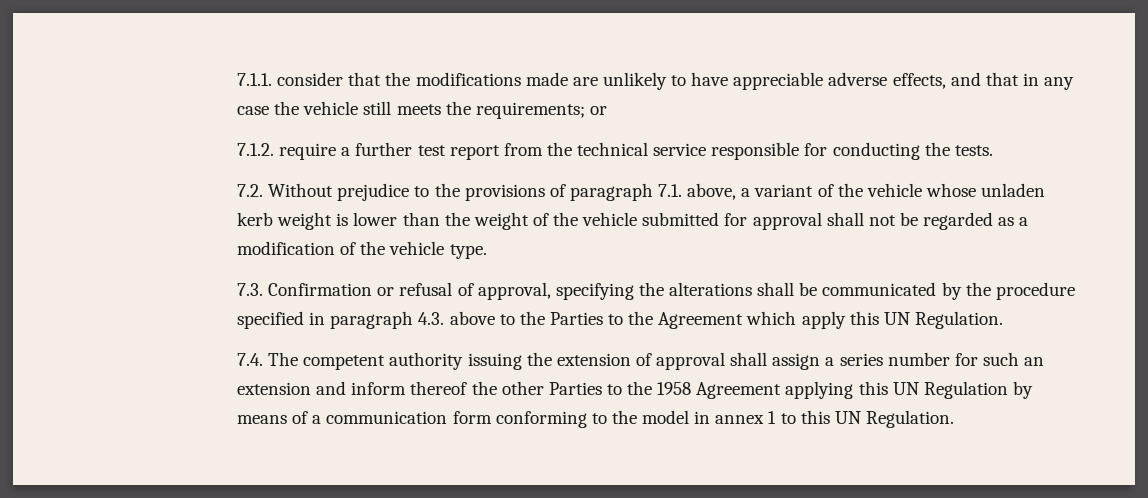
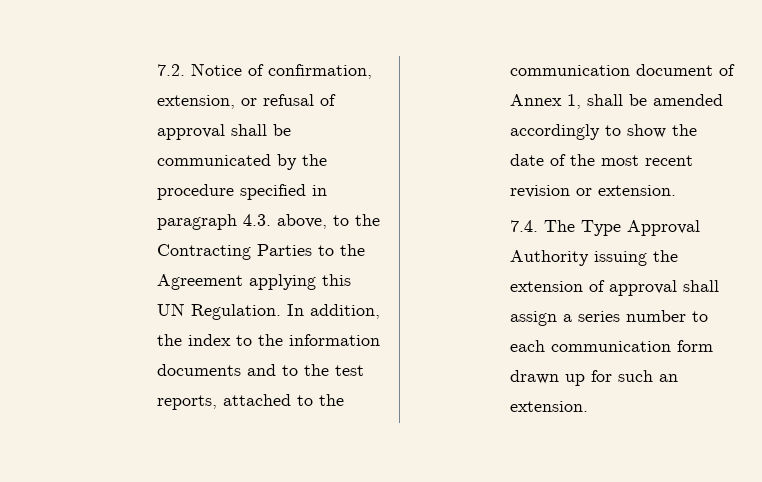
[237,72,1075,90] [237,101,607,119] [237,142,993,160] [237,183,1046,201] [237,212,1029,230] [237,241,487,259] [237,282,753,300] 7.1.1. consider that the modifications made are unlikely to have appreciable adverse effects, and that in any case the vehicle still meets the requirements; or // 7.1.2. require a further test report from the technical service responsible for conducting the tests. // 7.2. Without prejudice to the provisions of paragraph 7.1. above, a variant of the vehicle whose unladen kerb weight is lower than the weight of the vehicle submitted for approval shall not be regarded as a modification of the vehicle type. // 7.3. Confirmation or refusal of approval, specifying the alterations -> [157,63,373,79] [157,94,337,109] [157,124,226,140] 7.2. Notice of confirmation, extension, or refusal of approval
[449,311,545,325] above to the -> [277,214,381,229] [157,244,252,260] above, to the Contracting
[746,311,1003,329] which apply this UN Regulation. -> [249,274,352,290] [157,303,381,320] [157,334,381,346] [157,364,365,376] [157,394,345,410] [510,64,736,76] [510,94,724,109] [510,124,698,140] [510,154,694,166] [510,185,677,198] applying this UN Regulation. In addition, the index to the information documents and to the test reports, attached to the communication document of Annex 1, shall be amended accordingly to show the date of the most recent revision or extension.
[303,352,464,370] competent authority -> [581,220,701,236] [510,250,590,266] Type Approval Authority
[954,352,1045,366] [237,381,1033,399] [237,410,954,428] for such an extension and inform thereof the other Parties to the 1958 Agreement applying this UN Regulation by means of a communication form conforming to the model in annex 1 to this UN Regulation. -> [692,311,709,322] [510,340,714,352] [510,370,679,386] [510,401,589,412] to each communication form drawn up for such an extension.

